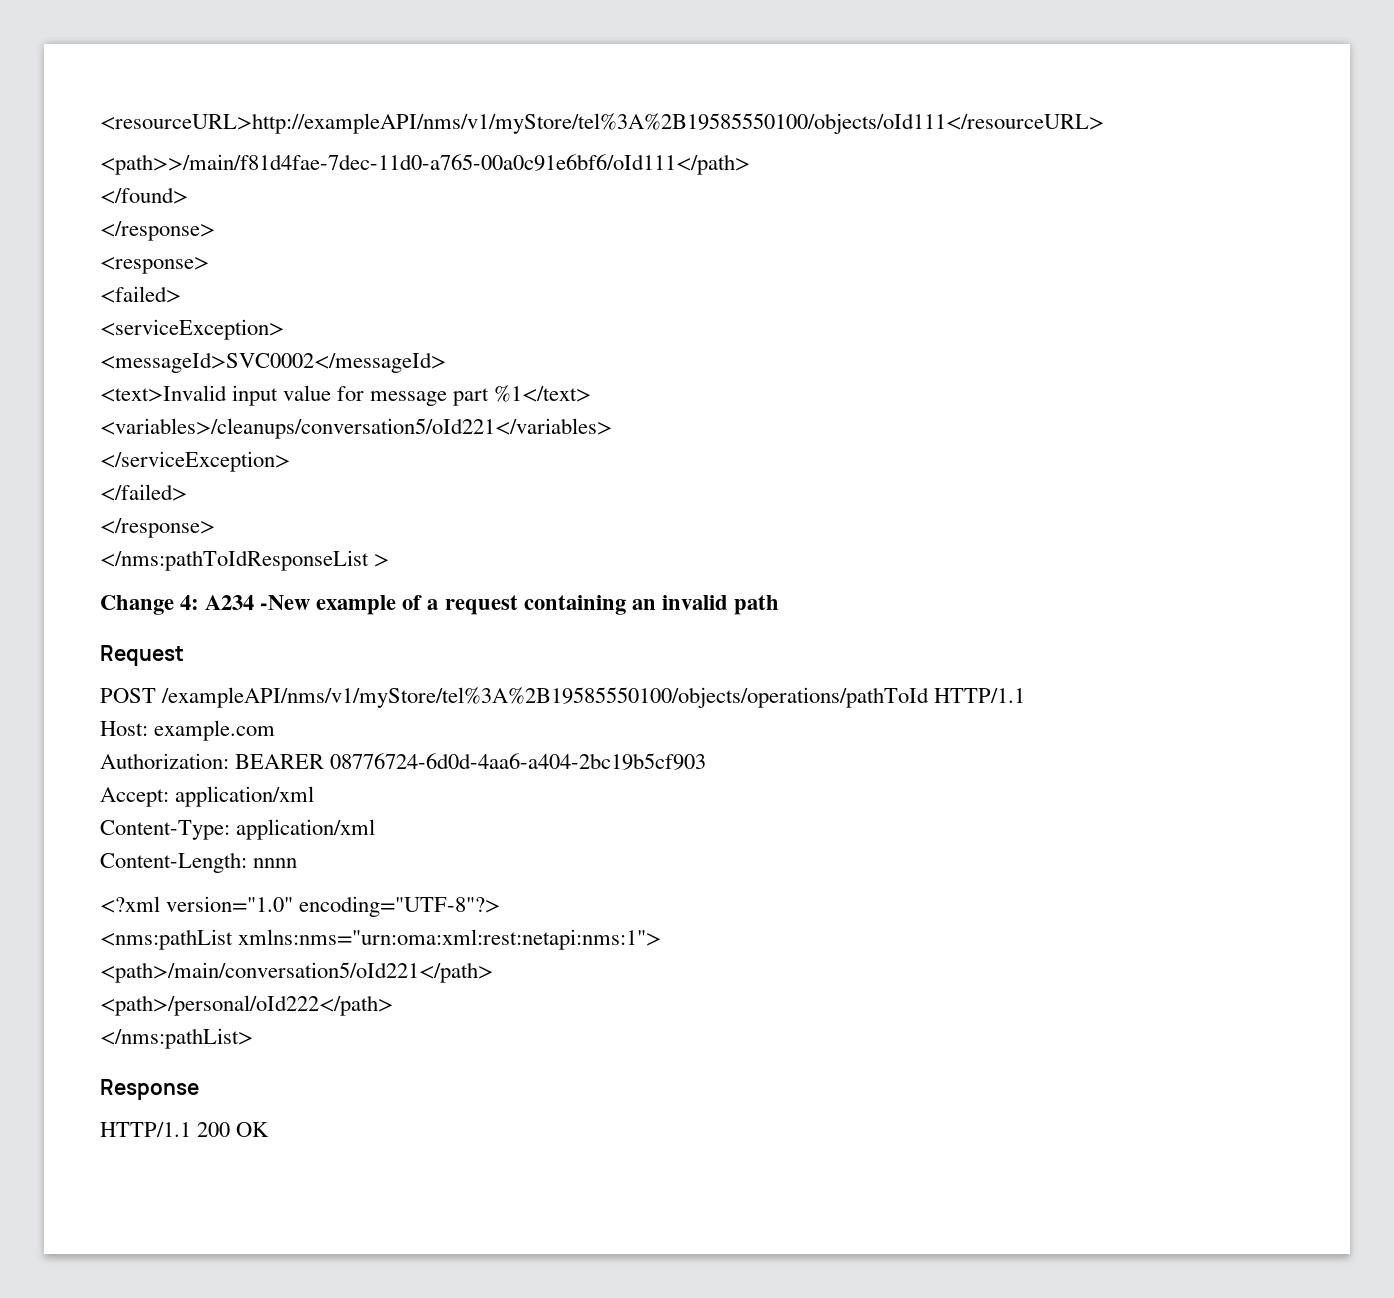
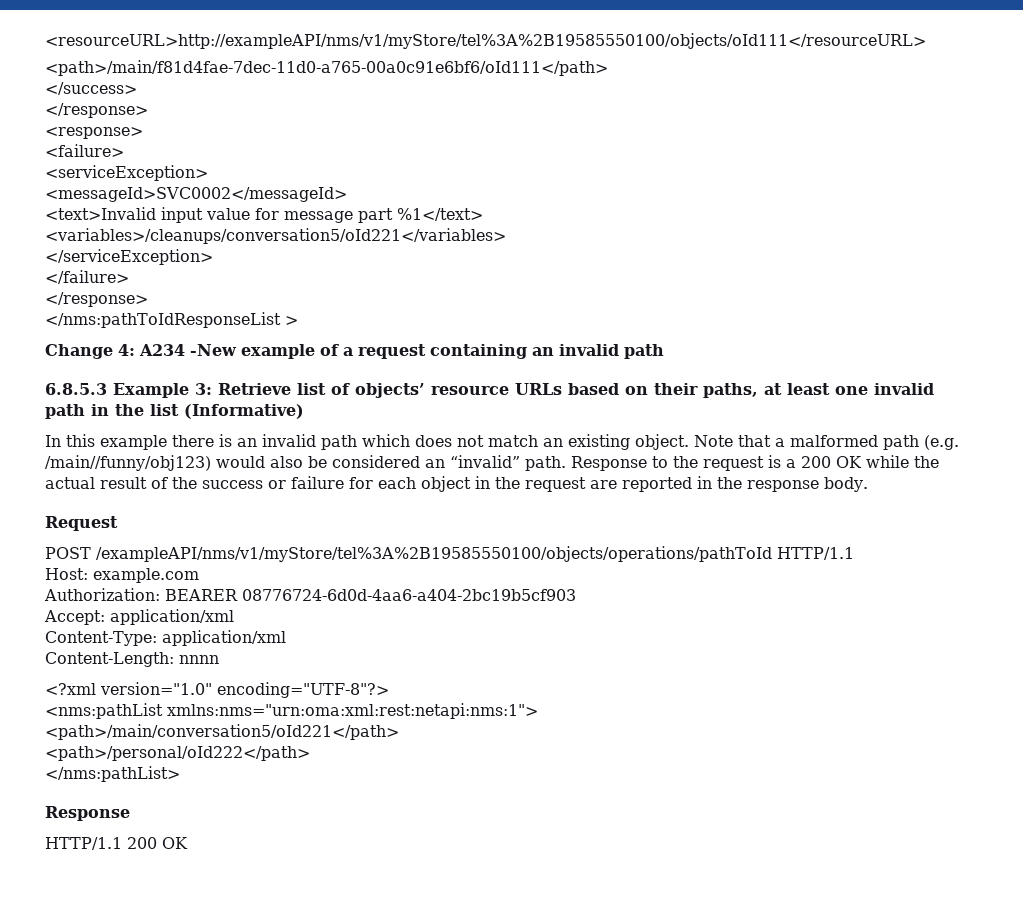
[100,154,750,175] [100,187,188,204] <path>>/main/f81d4fae-7dec-11d0-a765-00a0c91e6bf6/oId111</path> // </found> -> [45,60,608,76] [45,82,137,95] <path>/main/f81d4fae-7dec-11d0-a765-00a0c91e6bf6/oId111</path> // </success>
[100,286,181,303] <failed> -> [45,144,124,157] <failure>
[100,484,187,501] </failed> -> [45,270,129,284] </failure>
(779, 605) none -> [45,383,934,398] [45,404,304,419] [45,434,959,450] [45,455,939,471] [45,476,868,492] // 6.8.5.3 Example 3: Retrieve list of objects’ resource URLs based on their paths, at least one invalid path in the list (Informative) // In this example there is an invalid path which does not match an existing object. Note that a malformed path (e.g. /main//funny/obj123) would also be considered an “invalid” path. Response to the request is a 200 OK while the actual result of the success or failure for each object in the request are reported in the response body.

